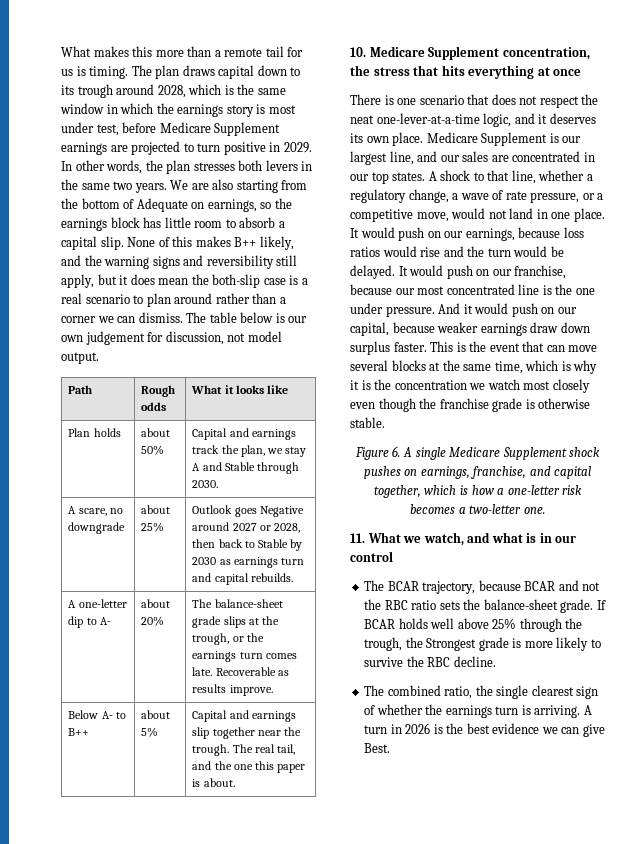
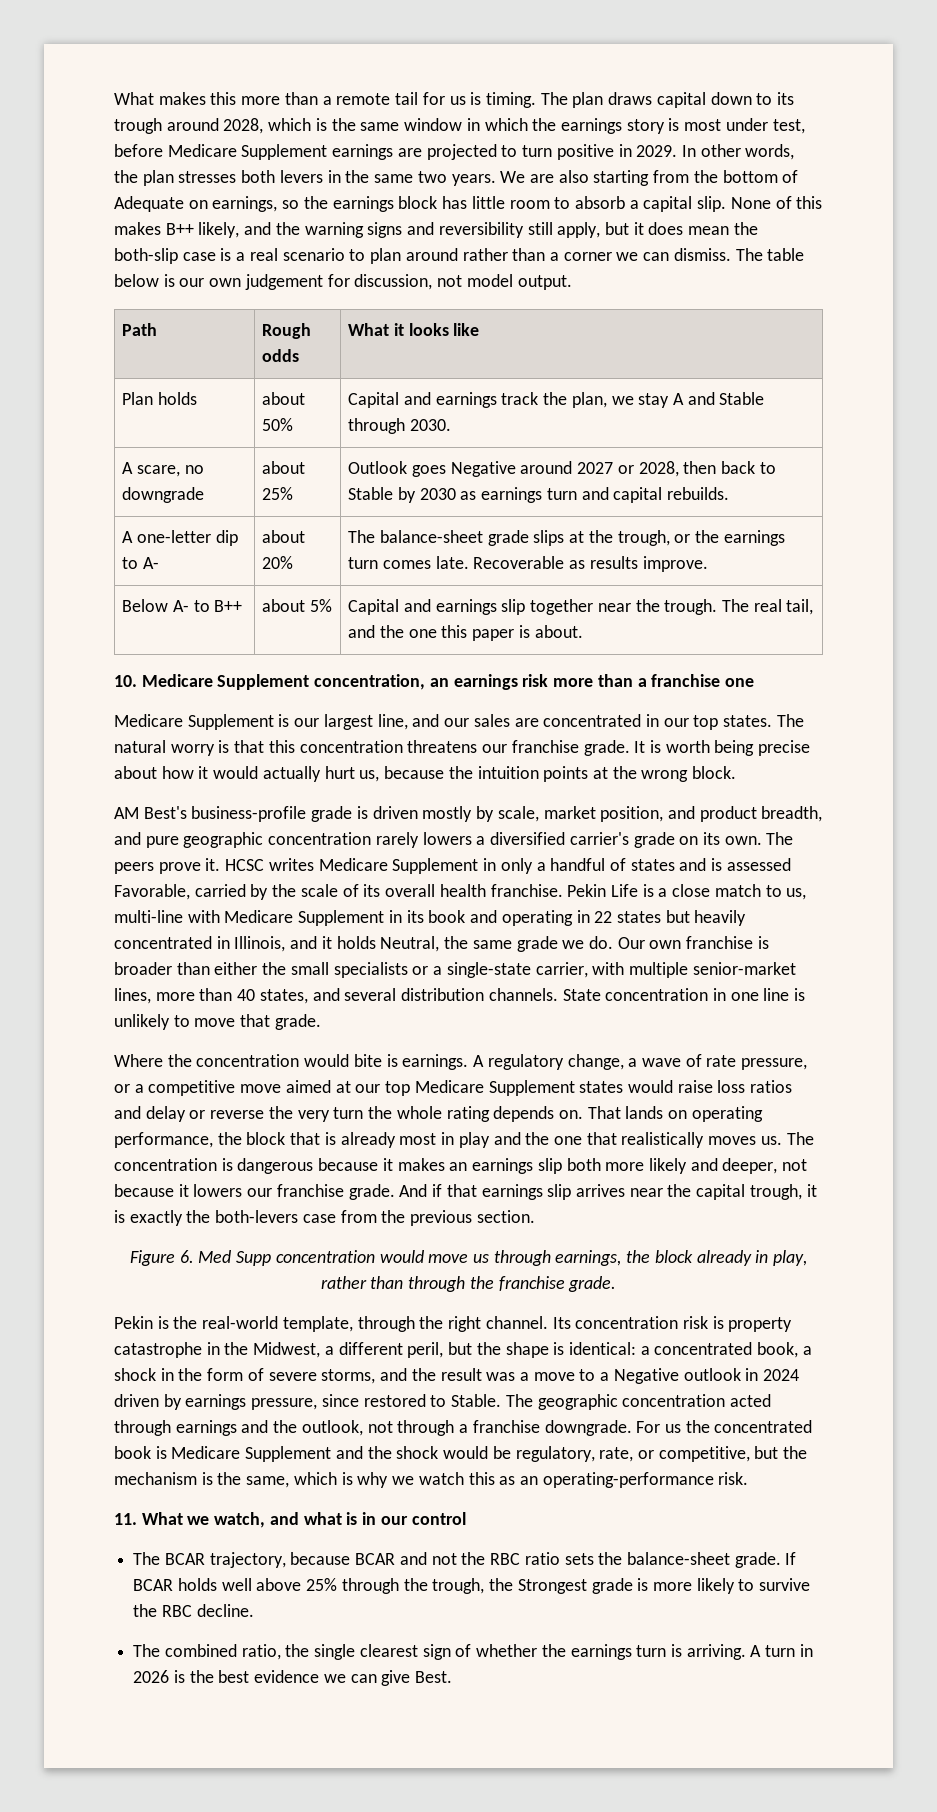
[350,65,582,79] [350,94,599,108] [350,113,596,127] [350,132,424,146] the stress that hits everything at once // There is one scenario that does not respect the neat one-lever-at-a-time logic, and it deserves its own place. -> [429,674,754,690] an earnings risk more than a franchise one //
[428,170,593,184] A shock to that line, whether a -> [776,714,804,727] [114,740,811,756] [114,766,737,782] [114,806,823,822] [114,832,794,848] [114,858,791,874] [114,884,807,900] [114,910,747,926] [114,936,769,952] [114,962,796,978] [114,988,806,1004] [114,1014,321,1030] [114,1054,485,1070] The natural worry is that this concentration threatens our franchise grade. It is worth being precise about how it would actually hurt us, because the intuition points at the wrong block. // AM Best's business-profile grade is driven mostly by scale, market position, and product breadth, and pure geographic concentration rarely lowers a diversified carrier's grade on its own. The peers prove it. HCSC writes Medicare Supplement in only a handful of states and is assessed Favorable, carried by the scale of its overall health franchise. Pekin Life is a close match to us, multi-line with Medicare Supplement in its book and operating in 22 states but heavily concentrated in Illinois, and it holds Neutral, the same grade we do. Our own franchise is broader than either the small specialists or a single-state carrier, with multiple senior-market lines, more than 40 states, and several distribution channels. State concentration in one line is unlikely to move that grade. // Where the concentration would bite is earnings. A
[416,208,605,222] [350,227,584,241] [350,246,564,257] [350,265,567,279] [350,284,595,295] [350,303,577,317] [350,322,590,336] [350,341,598,355] [350,360,598,374] [350,379,590,393] [350,398,591,412] [350,417,385,428] [354,446,601,460] [363,466,592,479] [373,485,583,498] [410,504,545,514] move, would not land in one place. It would push on our earnings, because loss ratios would rise and the turn would be delayed. It would push on our franchise, because our most concentrated line is the one under pressure. And it would push on our capital, because weaker earnings draw down surplus faster. This is the event that can move several blocks at the same time, which is why it is the concentration we watch most closely even though the franchise grade is otherwise stable. // Figure 6. A single Medicare Supplement shock pushes on earnings, franchise, and capital together, which is how a one-letter risk becomes a two-letter one. -> [240,1080,793,1096] [114,1106,763,1122] [114,1132,814,1148] [114,1158,808,1174] [114,1184,817,1200] [114,1210,535,1226] [129,1250,808,1266] [320,1276,617,1292] [114,1316,793,1332] [114,1342,812,1358] [114,1368,800,1384] [114,1394,771,1410] [114,1420,813,1436] [114,1446,808,1462] [114,1472,749,1488] move aimed at our top Medicare Supplement states would raise loss ratios and delay or reverse the very turn the whole rating depends on. That lands on operating performance, the block that is already most in play and the one that realistically moves us. The concentration is dangerous because it makes an earnings slip both more likely and deeper, not because it lowers our franchise grade. And if that earnings slip arrives near the capital trough, it is exactly the both-levers case from the previous section. // Figure 6. Med Supp concentration would move us through earnings, the block already in play, rather than through the franchise grade. // Pekin is the real-world template, through the right channel. Its concentration risk is property catastrophe in the Midwest, a different peril, but the shape is identical: a concentrated book, a shock in the form of severe storms, and the result was a move to a Negative outlook in 2024 driven by earnings pressure, since restored to Stable. The geographic concentration acted through earnings and the outlook, not through a franchise downgrade. For us the concentrated book is Medicare Supplement and the shock would be regulatory, rate, or competitive, but the mechanism is the same, which is why we watch this as an operating-performance risk.

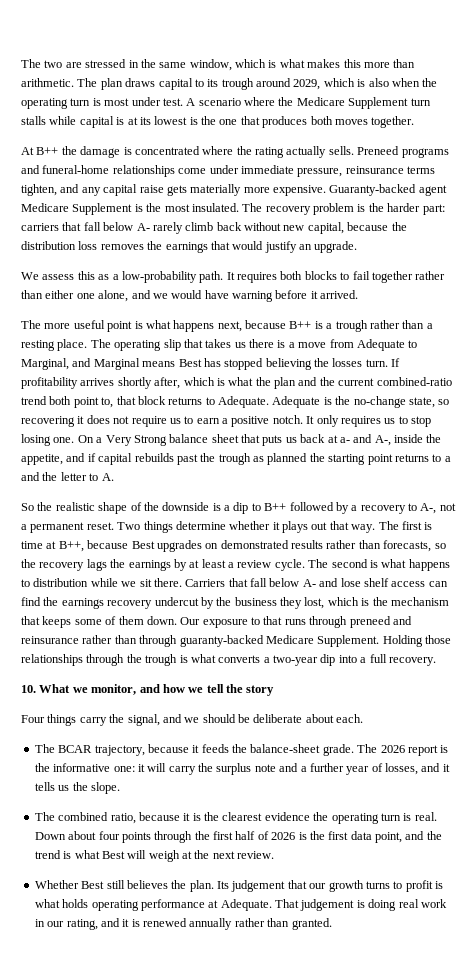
[114,92,536,108] What makes this more than a remote tail for us is timing. -> [21,59,416,71] [21,78,74,87] The two are stressed in the same window, which is what makes this more than arithmetic.
[710,92,752,105] down -> (193, 84) none
[223,118,805,134] [114,144,795,160] [114,170,799,186] [114,196,823,212] [114,222,758,238] [114,248,805,264] [114,274,572,290] [122,323,158,336] [262,323,312,339] [262,349,300,362] [348,323,480,336] [122,392,197,405] [262,392,306,405] [262,418,294,431] [348,392,765,408] [348,418,451,434] [122,462,204,477] [122,487,205,503] [262,461,306,474] [262,487,294,500] [348,461,776,477] [348,487,729,503] [122,530,238,546] [122,557,159,569] [262,530,306,543] [262,556,294,569] [348,530,785,546] [348,556,708,572] [122,599,243,612] [262,599,332,612] [348,599,814,615] [348,625,583,641] [114,674,754,690] [114,714,804,730] [114,740,811,756] [114,766,737,782] [114,806,823,822] [114,832,794,848] [114,858,791,874] [114,884,807,900] [114,910,747,926] [114,936,769,952] [114,962,796,978] [114,988,806,1004] [114,1014,321,1030] [114,1054,808,1070] [114,1080,793,1096] [114,1106,763,1122] [114,1132,814,1148] [114,1158,808,1174] [114,1184,817,1200] [114,1210,535,1226] [129,1250,808,1266] [320,1276,617,1292] [114,1316,793,1332] [114,1342,812,1358] [114,1368,800,1384] [114,1394,771,1410] [114,1420,813,1436] [114,1446,808,1462] [114,1472,749,1488] [114,1512,466,1528] [133,1552,797,1568] [133,1578,811,1594] [133,1604,254,1617] [133,1644,813,1660] [133,1670,453,1686] 2028, which is the same window in which the earnings story is most under test, before Medicare Supplement earnings are projected to turn positive in 2029. In other words, the plan stresses both levers in the same two years. We are also starting from the bottom of Adequate on earnings, so the earnings block has little room to absorb a capital slip. None of this makes B++ likely, and the warning signs and reversibility still apply, but it does mean the both-slip case is a real scenario to plan around rather than a corner we can dismiss. The table below is our own judgement for discussion, not model output. // Path | Rough odds | What it looks like // Plan holds | about 50% | Capital and earnings track the plan, we stay A and Stable through 2030. // A scare, no downgrade | about 25% | Outlook goes Negative around 2027 or 2028, then back to Stable by 2030 as earnings turn and capital rebuilds. // A one-letter dip to A- | about 20% | The balance-sheet grade slips at the trough, or the earnings turn comes late. Recoverable as results improve. // Below A- to B++ | about 5% | Capital and earnings slip together near the trough. The real tail, and the one this paper is about. // 10. Medicare Supplement concentration, an earnings risk more than a franchise one // Medicare Supplement is our largest line, and our sales are concentrated in our top states. The natural worry is that this concentration threatens our franchise grade. It is worth being precise about how it would actually hurt us, because the intuition points at the wrong block. // AM Best's business-profile grade is driven mostly by scale, market position, and product breadth, and pure geographic concentration rarely lowers a diversified carrier's grade on its own. The peers prove it. HCSC writes Medicare Supplement in only a handful of states and is assessed Favorable, carried by the scale of its overall health franchise. Pekin Life is a close match to us, multi-line with Medicare Supplement in its book and operating in 22 states but heavily concentrated in Illinois, and it holds Neutral, the same grade we do. Our own franchise is broader than either the small specialists or a single-state carrier, with multiple senior-market lines, more than 40 states, and several distribution channels. State concentration in one line is unlikely to move that grade. // Where the concentration would bite is earnings. A regulatory change, a wave of rate pressure, or a competitive move aimed at our top Medicare Supplement states would raise loss ratios and delay or reverse the very turn the whole rating depends on. That lands on operating performance, the block that is already most in play and the one that realistically moves us. The concentration is dangerous because it makes an earnings slip both more likely and deeper, not because it lowers our franchise grade. And if that earnings slip arrives near the capital trough, it is exactly the both-levers case from the previous section. // Figure 6. Med Supp concentration would move us through earnings, the block already in play, rather than through the franchise grade. // Pekin is the real-world template, through the right channel. Its concentration risk is property catastrophe in the Midwest, a different peril, but the shape is identical: a concentrated book, a shock in the form of severe storms, and the result was a move to a Negative outlook in 2024 driven by earnings pressure, since restored to Stable. The geographic concentration acted through earnings and the outlook, not through a franchise downgrade. For us the concentrated book is Medicare Supplement and the shock would be regulatory, rate, or competitive, but the mechanism is the same, which is why we watch this as an operating-performance risk. // 11. What we watch, and what is in our control // The BCAR trajectory, because BCAR and not the RBC ratio sets the balance-sheet grade. If BCAR holds well above 25% through the trough, the Strongest grade is more likely to survive the RBC decline. // The combined ratio, the single clearest sign of whether the earnings turn is arriving. A turn in 2026 is the best evidence we can give Best. -> [293,78,438,90] [21,97,431,109] [21,116,415,128] [21,146,449,158] [21,165,435,177] [21,184,447,196] [21,203,445,215] [21,222,407,234] [21,241,358,253] [21,271,446,283] [21,290,359,302] [21,320,433,332] [21,339,418,351] [21,358,401,370] [21,377,452,389] [21,396,450,408] [21,415,431,427] [21,434,442,446] [21,453,451,465] [21,472,114,481] [21,502,456,514] [21,521,433,533] [21,540,446,552] [21,559,450,571] [21,578,448,587] [21,597,449,609] [21,616,412,628] [21,635,451,647] [21,654,436,666] [21,684,275,696] [21,714,364,726] [34,744,449,756] [34,763,450,775] [34,782,120,794] [34,812,437,824] [34,831,442,843] [34,850,275,862] [34,880,443,892] [34,899,447,911] [34,918,332,930] 2029, which is also when the operating turn is most under test. A scenario where the Medicare Supplement turn stalls while capital is at its lowest is the one that produces both moves together. // At B++ the damage is concentrated where the rating actually sells. Preneed programs and funeral-home relationships come under immediate pressure, reinsurance terms tighten, and any capital raise gets materially more expensive. Guaranty-backed agent Medicare Supplement is the most insulated. The recovery problem is the harder part: carriers that fall below A- rarely climb back without new capital, because the distribution loss removes the earnings that would justify an upgrade. // We assess this as a low-probability path. It requires both blocks to fail together rather than either one alone, and we would have warning before it arrived. // The more useful point is what happens next, because B++ is a trough rather than a resting place. The operating slip that takes us there is a move from Adequate to Marginal, and Marginal means Best has stopped believing the losses turn. If profitability arrives shortly after, which is what the plan and the current combined-ratio trend both point to, that block returns to Adequate. Adequate is the no-change state, so recovering it does not require us to earn a positive notch. It only requires us to stop losing one. On a Very Strong balance sheet that puts us back at a- and A-, inside the appetite, and if capital rebuilds past the trough as planned the starting point returns to a and the letter to A. // So the realistic shape of the downside is a dip to B++ followed by a recovery to A-, not a permanent reset. Two things determine whether it plays out that way. The first is time at B++, because Best upgrades on demonstrated results rather than forecasts, so the recovery lags the earnings by at least a review cycle. The second is what happens to distribution while we sit there. Carriers that fall below A- and lose shelf access can find the earnings recovery undercut by the business they lost, which is the mechanism that keeps some of them down. Our exposure to that runs through preneed and reinsurance rather than through guaranty-backed Medicare Supplement. Holding those relationships through the trough is what converts a two-year dip into a full recovery. // 10. What we monitor, and how we tell the story // Four things carry the signal, and we should be deliberate about each. // The BCAR trajectory, because it feeds the balance-sheet grade. The 2026 report is the informative one: it will carry the surplus note and a further year of losses, and it tells us the slope. // The combined ratio, because it is the clearest evidence the operating turn is real. Down about four points through the first half of 2026 is the first data point, and the trend is what Best will weigh at the next review. // Whether Best still believes the plan. Its judgement that our growth turns to profit is what holds operating performance at Adequate. That judgement is doing real work in our rating, and it is renewed annually rather than granted.

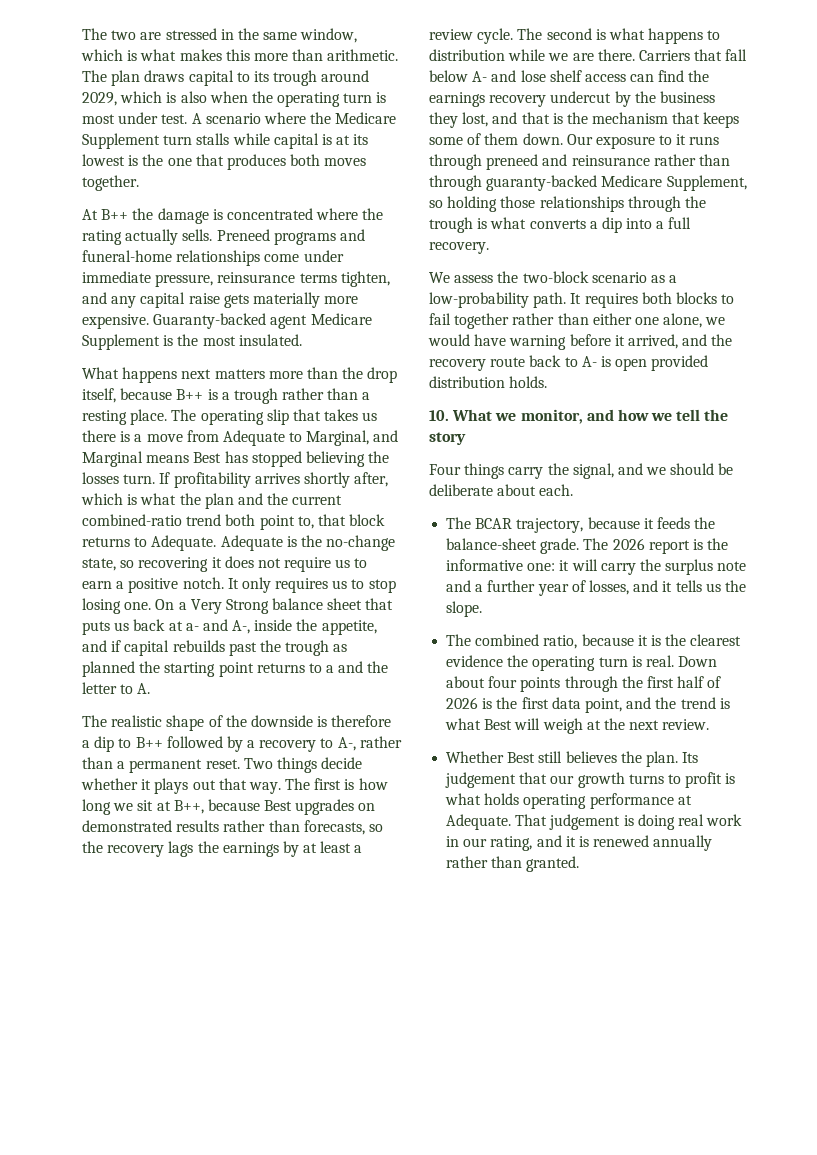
[242,203,445,215] [21,222,407,234] [21,241,358,253] [21,271,446,283] [21,290,359,302] [21,320,242,332] The recovery problem is the harder part: carriers that fall below A- rarely climb back without new capital, because the distribution loss removes the earnings that would justify an upgrade. // We assess this as a low-probability path. It requires both blocks to fail together rather than either one alone, and we would have warning before it arrived. // The more useful point is what happens next, -> [82,367,398,383] [82,388,116,403] // What happens next matters more than the drop itself,
[21,502,53,511] So the -> [82,715,107,727] The
(221, 507) none -> [331,715,392,727] therefore
[439,503,456,511] not -> [359,736,402,748] [82,757,113,769] rather than
[175,521,226,530] determine -> [321,757,363,769] decide
[21,541,43,549] time -> [358,778,388,790] [82,799,154,815] how long we sit
[139,579,152,587] sit -> [572,53,594,61] are
[327,597,359,606] which -> [492,112,550,124] and that
[263,616,283,625] that -> [676,134,687,145] it
[317,635,423,647] Supplement. Holding -> [666,175,747,191] [429,196,498,212] Supplement, so holding
[273,655,318,666] two-year -> (598, 225) none
(436, 661) none -> [429,271,678,283] [429,292,735,308] [429,313,726,329] [428,334,733,350] [429,355,709,371] [429,376,548,388] // We assess the two-block scenario as a low-probability path. It requires both blocks to fail together rather than either one alone, we would have warning before it arrived, and the recovery route back to A- is open provided distribution holds.

